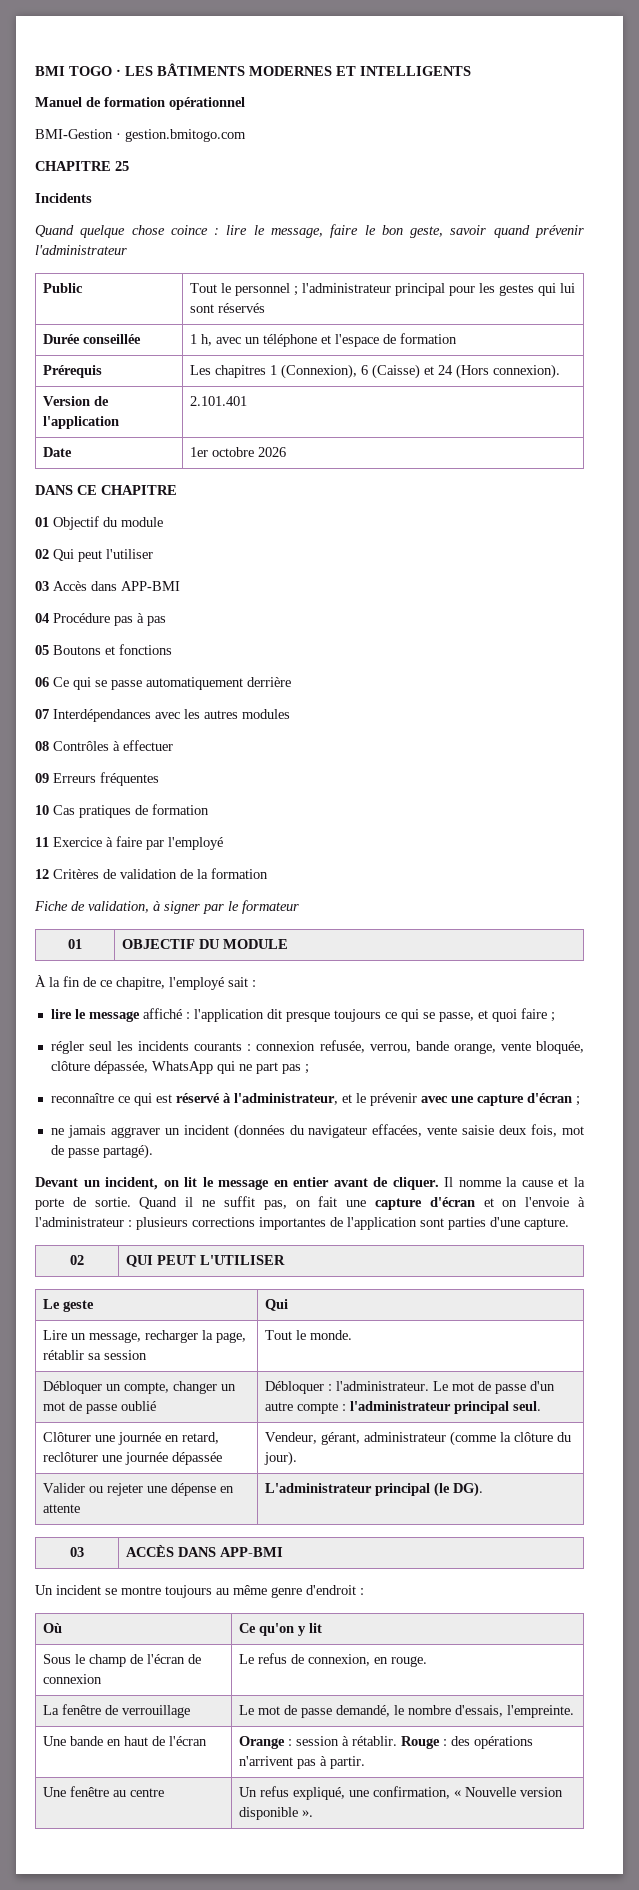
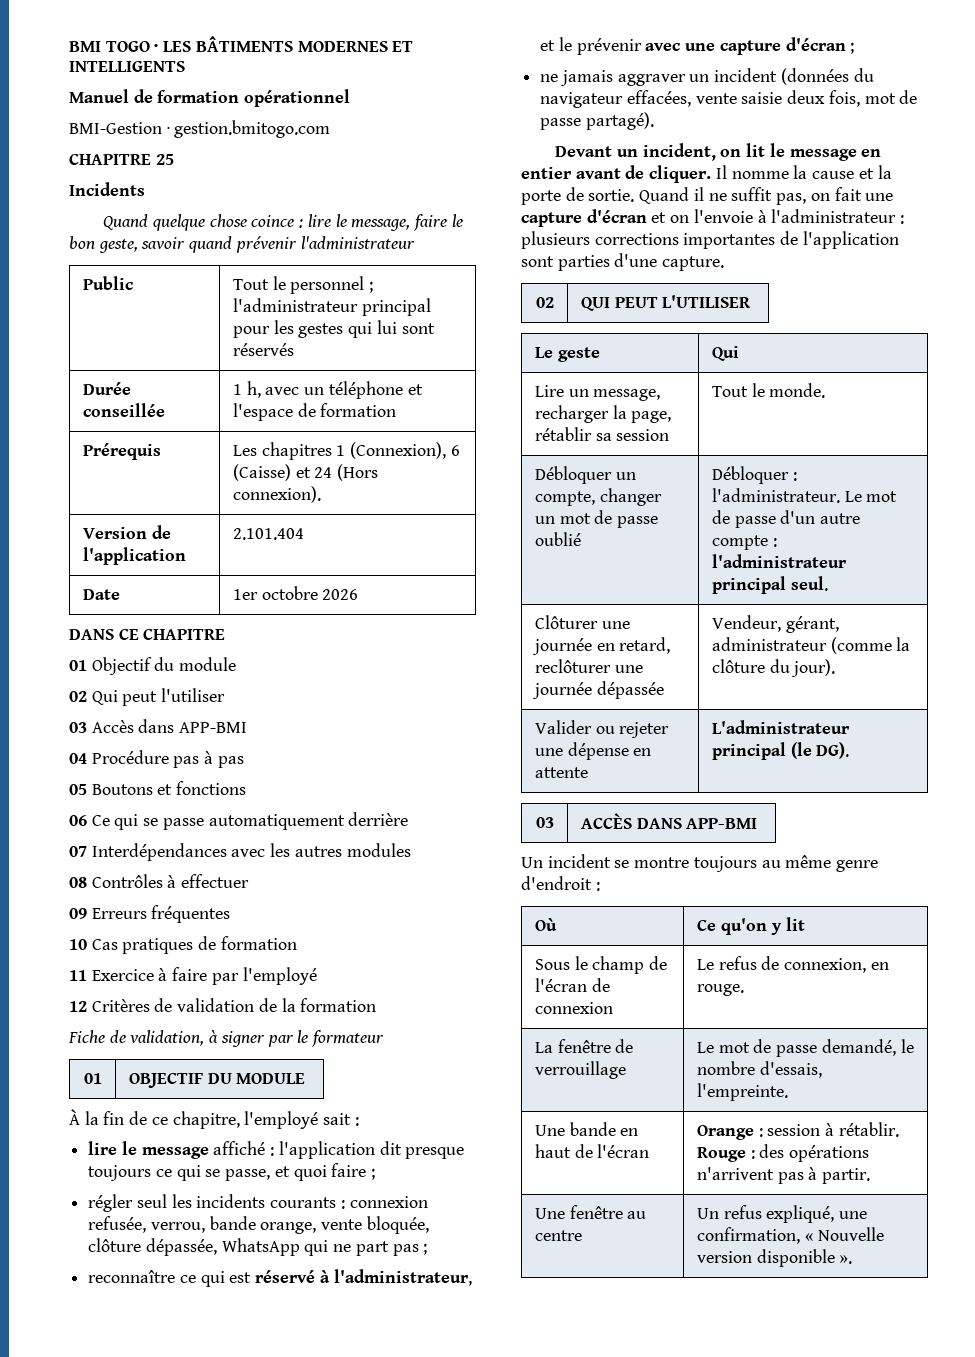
[190,396,248,406] 2.101.401 -> [232,528,304,540] 2.101.404

